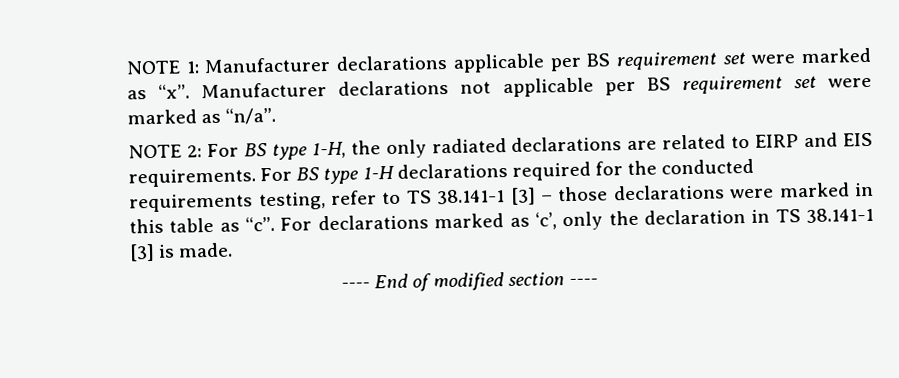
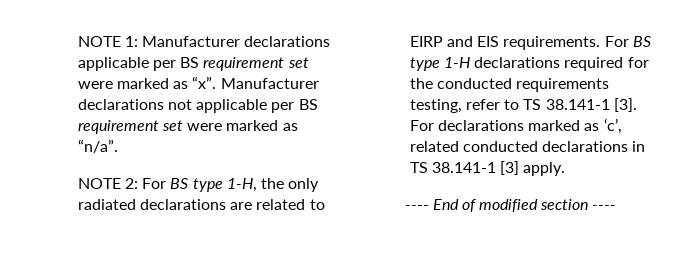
[509,182,875,205] [129,216,276,234] [3] – those declarations were marked in this table as “c”. -> [613,98,637,112] [3].
[562,209,746,231] only the declaration -> [409,141,629,152] related conducted declarations
[158,242,234,258] is made. -> [523,162,566,176] apply.

